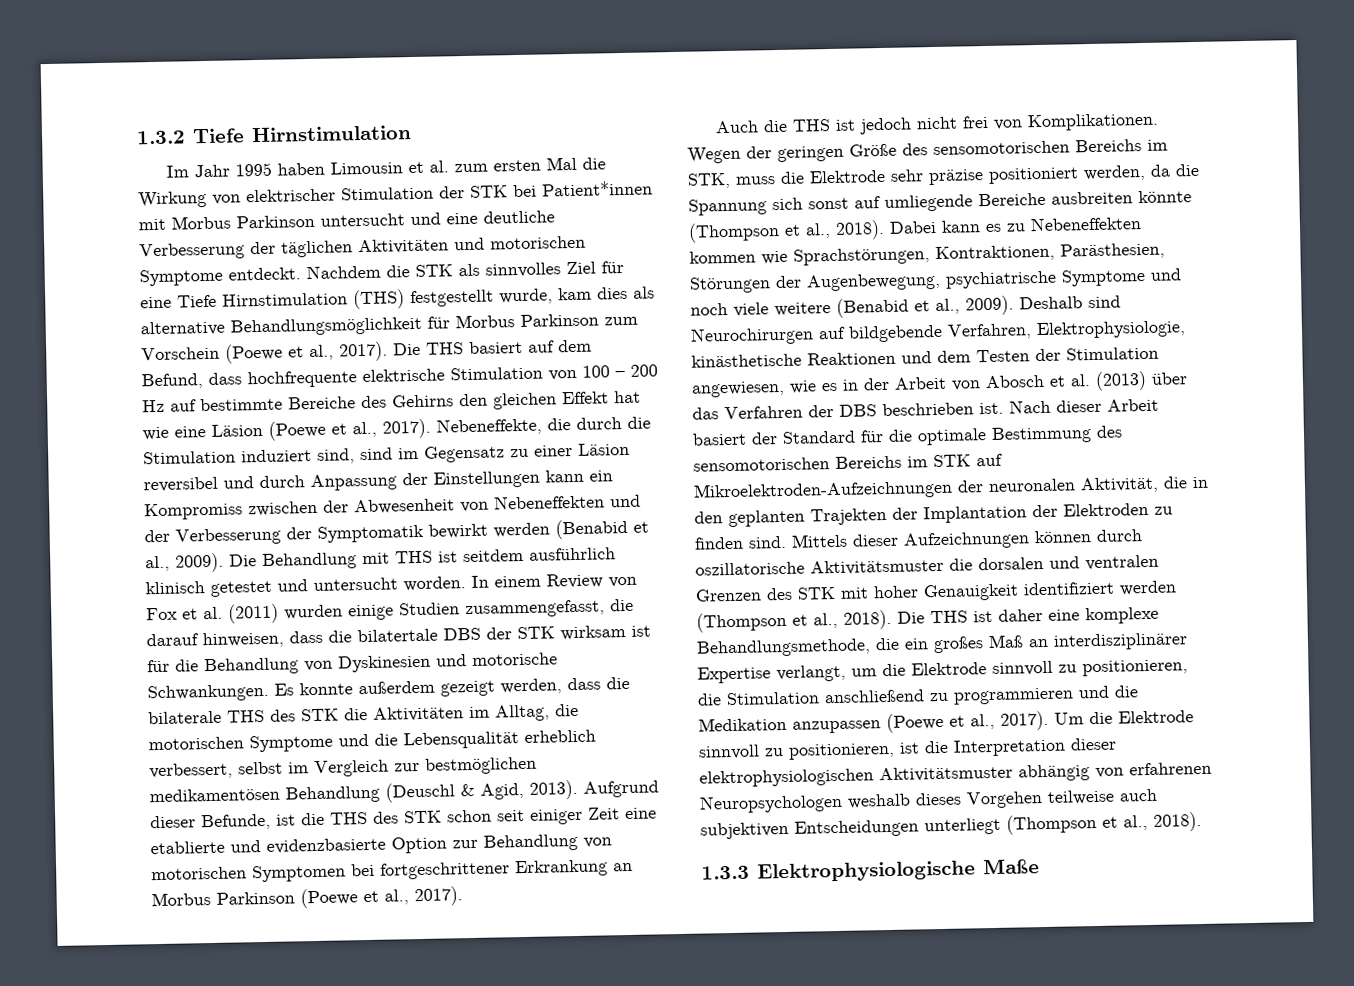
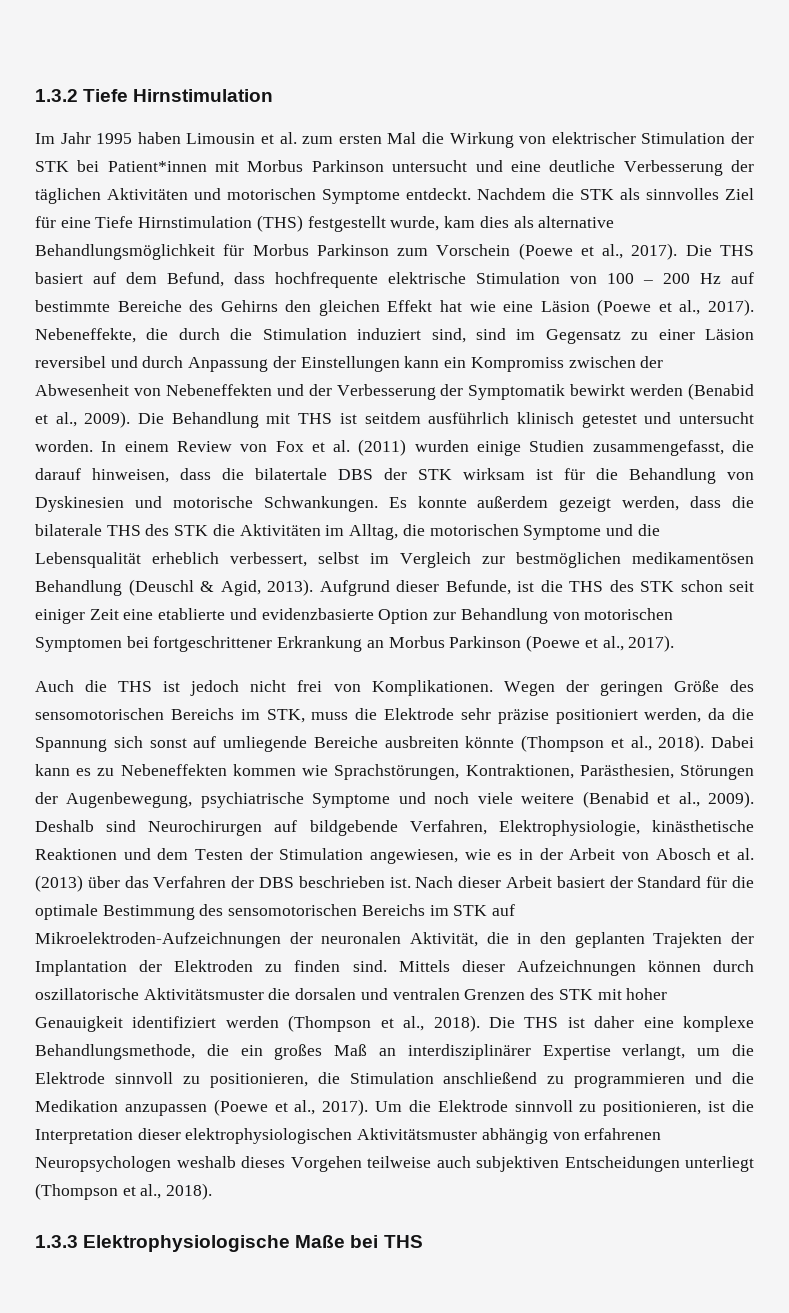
(1040, 866) none -> [350,1235,423,1248] bei THS

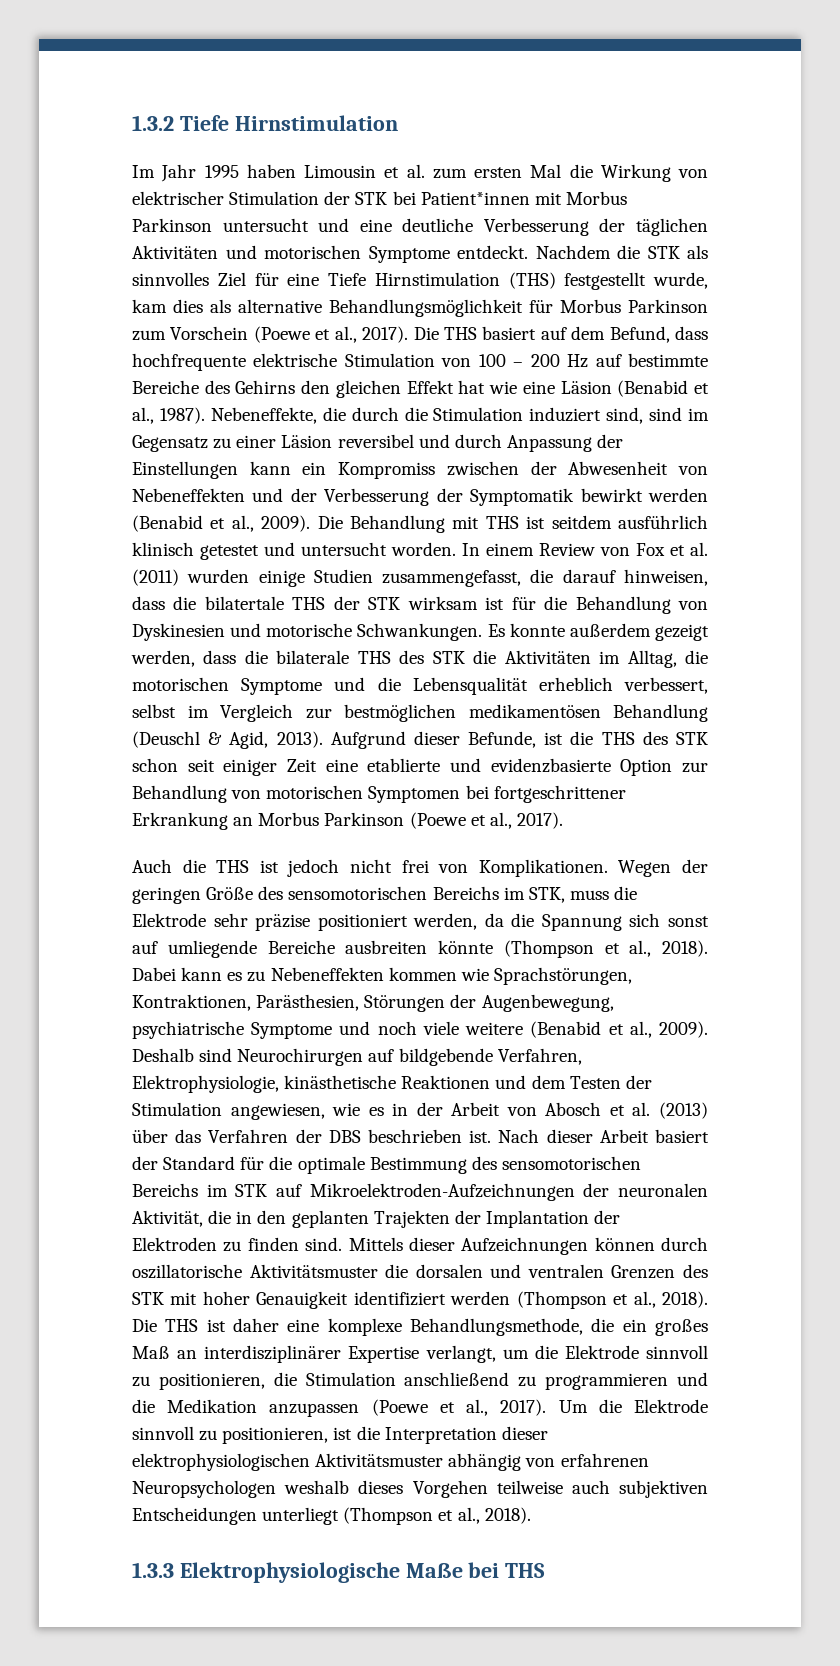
[597,299,754,316] (Poewe et al., 2017). -> [617,380,710,397] [132,407,205,424] (Benabid et al., 1987).
[338,469,373,480] DBS -> [292,597,326,610] THS

